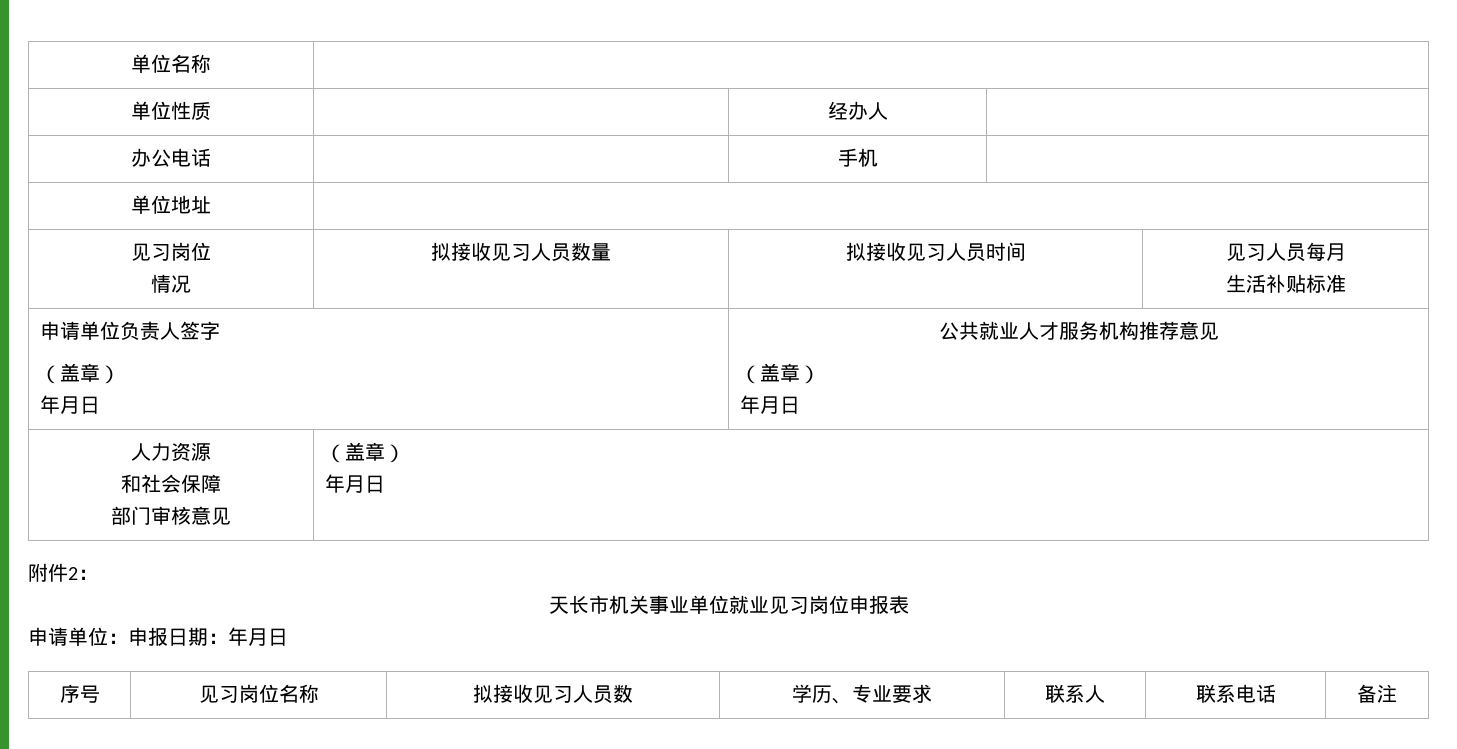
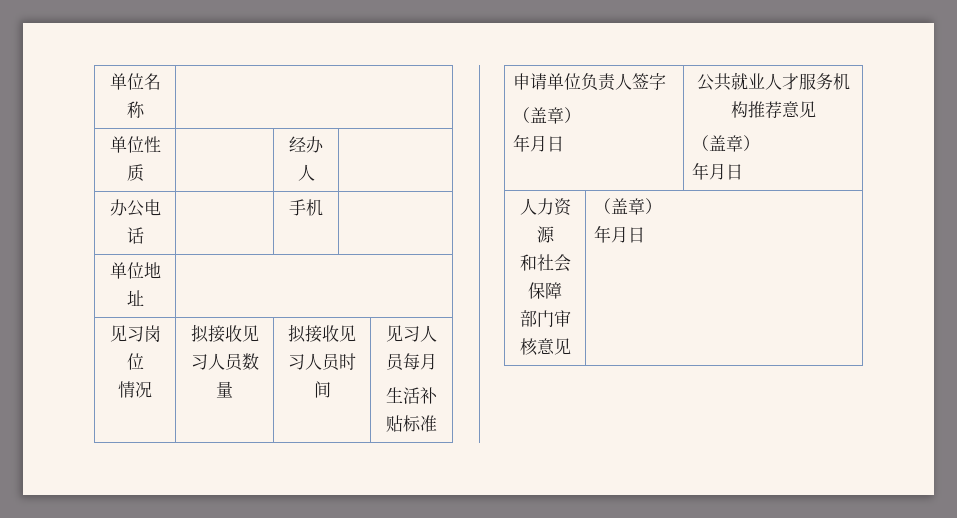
[28,563,98,582] [548,595,909,614] [28,627,288,646] [59,684,100,703] [198,684,319,703] [473,684,633,704] [792,684,932,704] [1045,684,1105,703] [1195,684,1276,703] [1357,684,1397,703] // 附件2： // 天长市机关事业单位就业见习岗位申报表 // 申请单位：申报日期：年月日 // 序号 | 见习岗位名称 | 拟接收见习人员数 | 学历、专业要求 | 联系人 | 联系电话 | 备注 -> (645, 235) none

